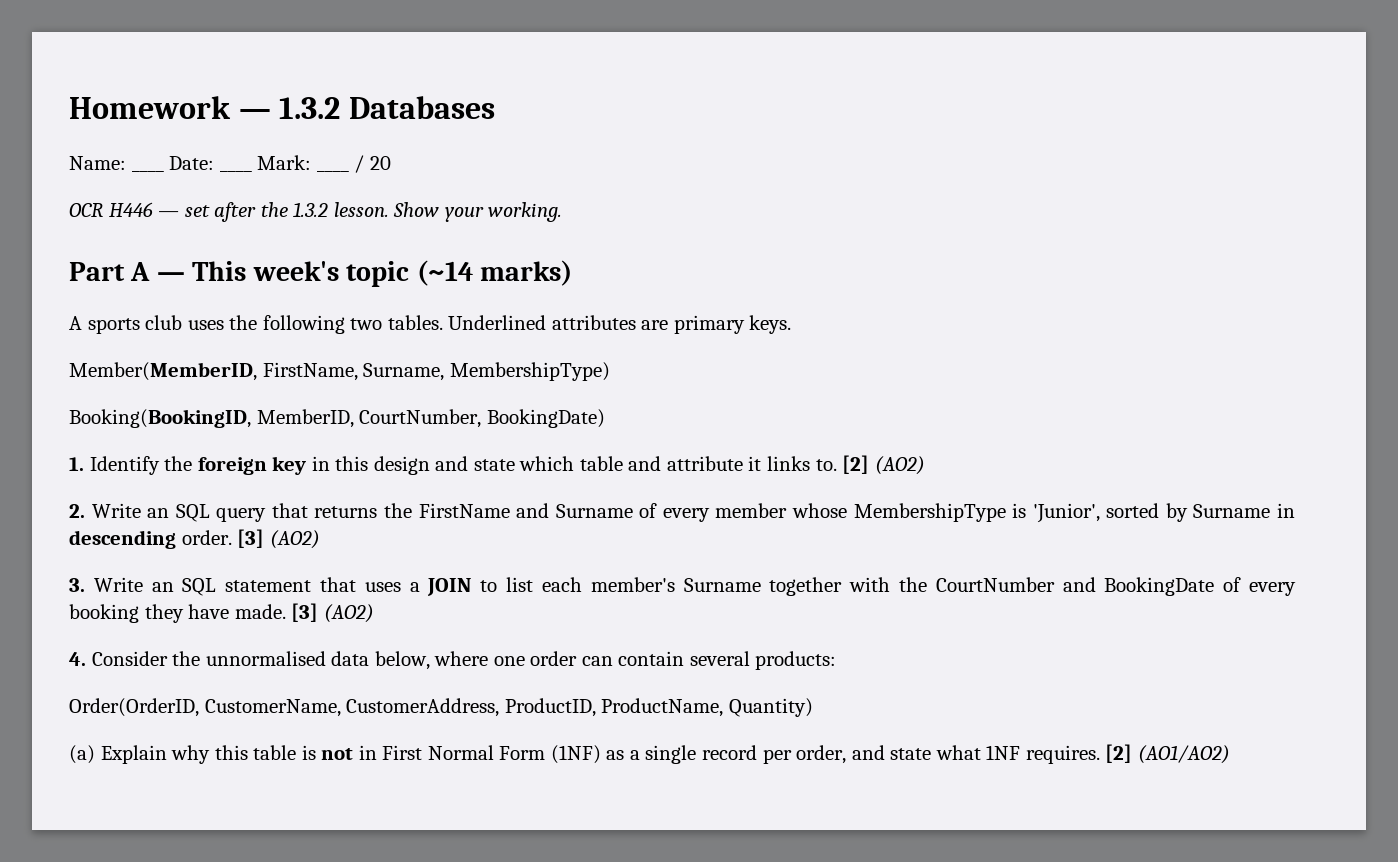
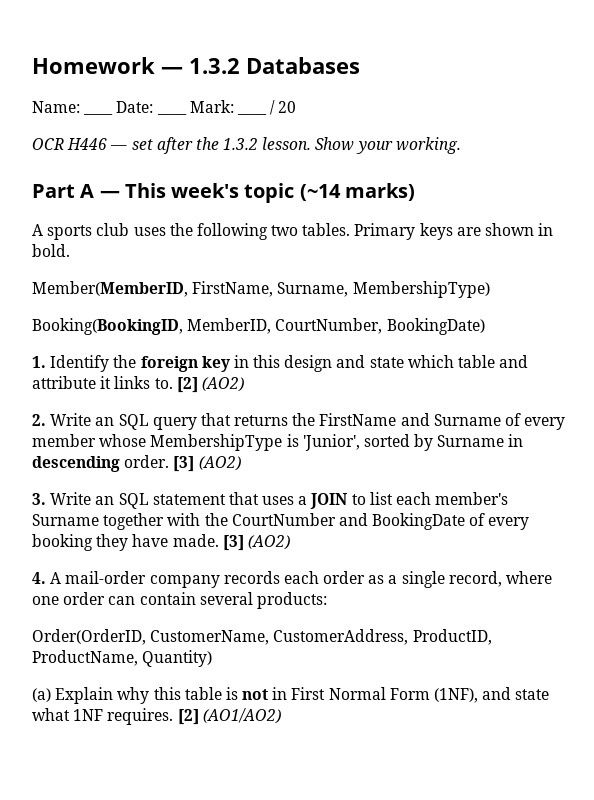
[448,315,792,334] Underlined attributes are primary keys. -> [354,223,554,240] [32,244,70,257] Primary keys are shown in bold.
[91,651,430,670] Consider the unnormalised data below, -> [50,571,502,588] A mail-order company records each order as a single record,
[550,745,847,764] (1NF) as a single record per order, -> [434,688,479,703] (1NF),

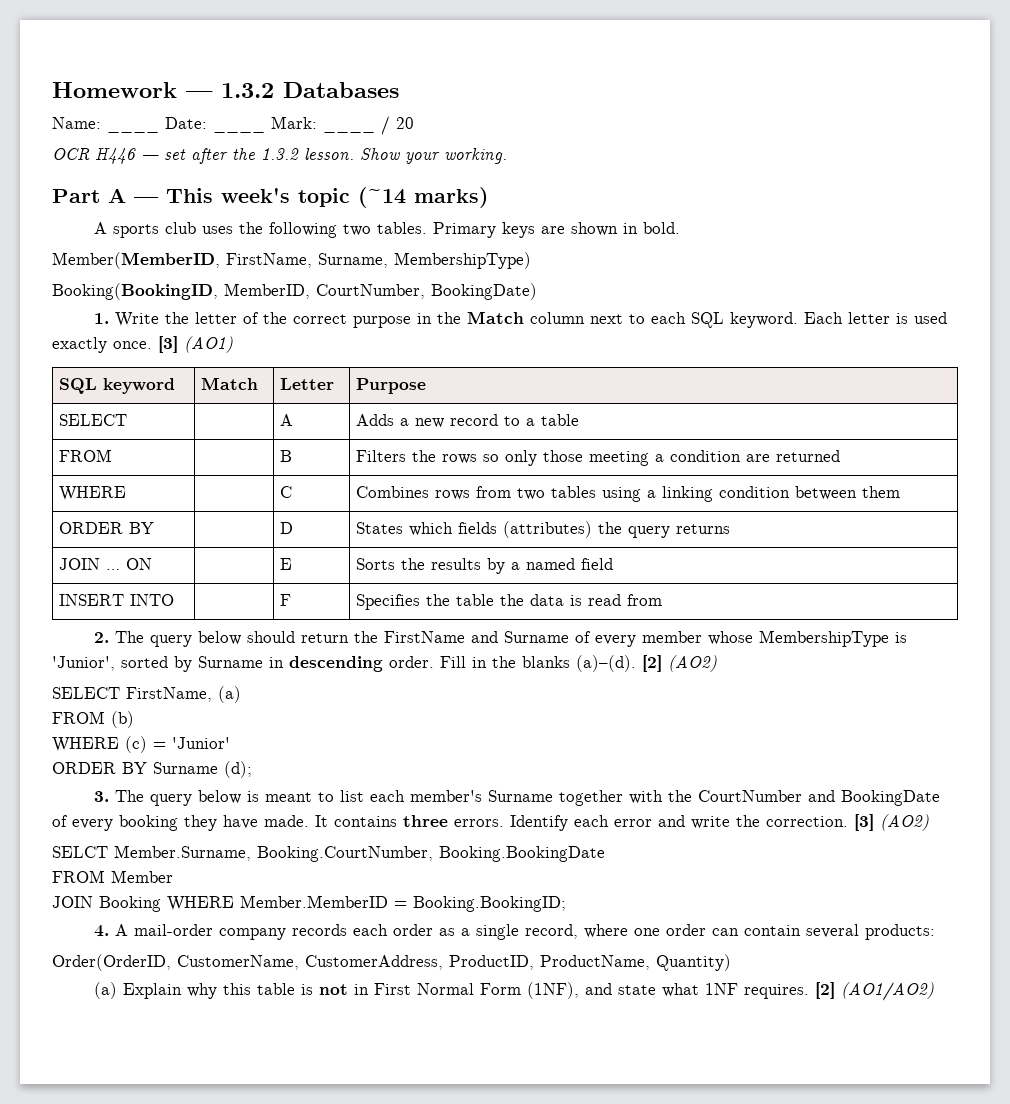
[50,355,529,372] [32,376,244,393] [32,413,289,430] Identify the foreign key in this design and state which table and attribute it links to. [2] (AO2) // 2. Write an SQL query that returns -> [114,311,947,328] [52,336,233,353] [59,378,176,394] [201,377,259,390] [280,378,335,390] [356,378,427,394] [59,414,128,426] [280,414,294,426] [356,414,580,428] [59,449,113,462] [280,450,293,462] [356,450,841,466] [59,486,127,501] [280,486,293,498] [356,486,901,502] [59,522,155,534] [280,522,294,534] [356,521,731,538] [59,558,153,570] [280,558,293,570] [356,558,614,574] [59,594,175,606] [280,594,292,606] [356,594,663,610] [93,631,349,647] Write the letter of the correct purpose in the Match column next to each SQL keyword. Each letter is used exactly once. [3] (AO1) // SQL keyword | Match | Letter | Purpose // SELECT | | A | Adds a new record to a table // FROM | | B | Filters the rows so only those meeting a condition are returned // WHERE | | C | Combines rows from two tables using a linking condition between them // ORDER BY | | D | States which fields (attributes) the query returns // JOIN … ON | | E | Sorts the results by a named field // INSERT INTO | | F | Specifies the table the data is read from // 2. The query below should return
[173,456,241,472] [32,492,348,509] [3] (AO2) // 3. Write an SQL statement that uses a JOIN -> [440,655,717,672] [52,686,241,703] [52,711,134,728] [52,736,230,753] [52,761,252,778] [93,790,312,806] Fill in the blanks (a)–(d). [2] (AO2) // SELECT FirstName, (a) // FROM (b) // WHERE (c) = 'Junior' // ORDER BY Surname (d); // 3. The query below is meant
[222,535,290,551] [3] (AO2) -> [315,814,929,831] [52,845,605,862] [52,870,173,883] [52,895,566,912] It contains three errors. Identify each error and write the correction. [3] (AO2) // SELCT Member.Surname, Booking.CourtNumber, Booking.BookingDate // FROM Member // JOIN Booking WHERE Member.MemberID = Booking.BookingID;

